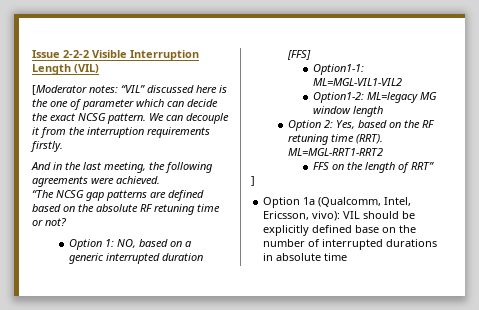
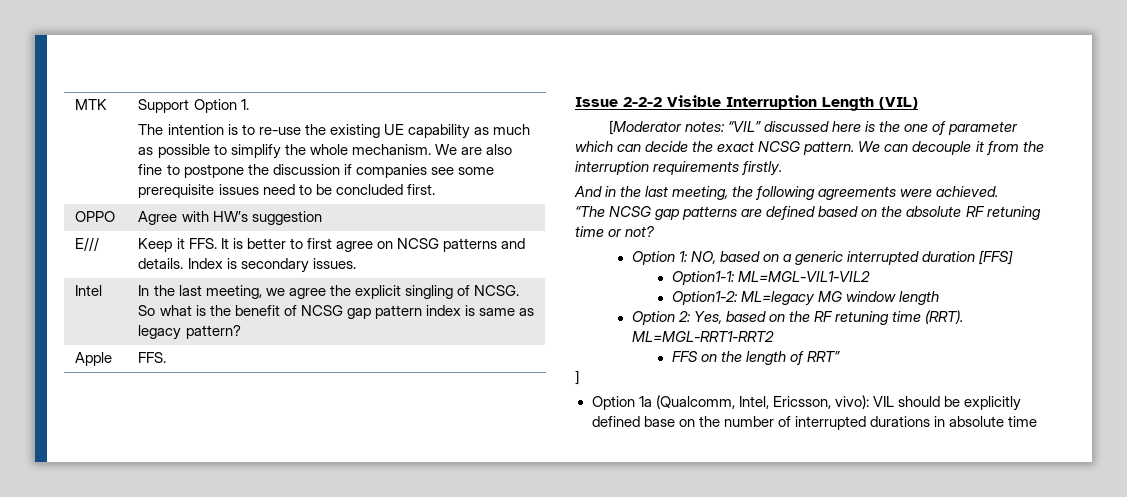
(32, 54) none -> [75,99,108,110] [138,99,249,113] [138,124,530,139] [138,144,512,159] [138,164,494,178] [138,184,435,198] [75,211,116,222] [138,211,322,225] [75,237,100,251] [138,238,526,252] [138,258,356,273] [75,285,103,296] [138,285,519,299] [138,305,535,319] [138,325,241,340] [75,352,113,366] [138,352,167,363] MTK | Support Option 1. // The intention is to re-use the existing UE capability as much as possible to simplify the whole mechanism. We are also fine to postpone the discussion if companies see some prerequisite issues need to be concluded first. // OPPO | Agree with HW’s suggestion // E/// | Keep it FFS. It is better to first agree on NCSG patterns and details. Index is secondary issues. // Intel | In the last meeting, we agree the explicit singling of NCSG. So what is the benefit of NCSG gap pattern index is same as legacy pattern? // Apple | FFS. //

